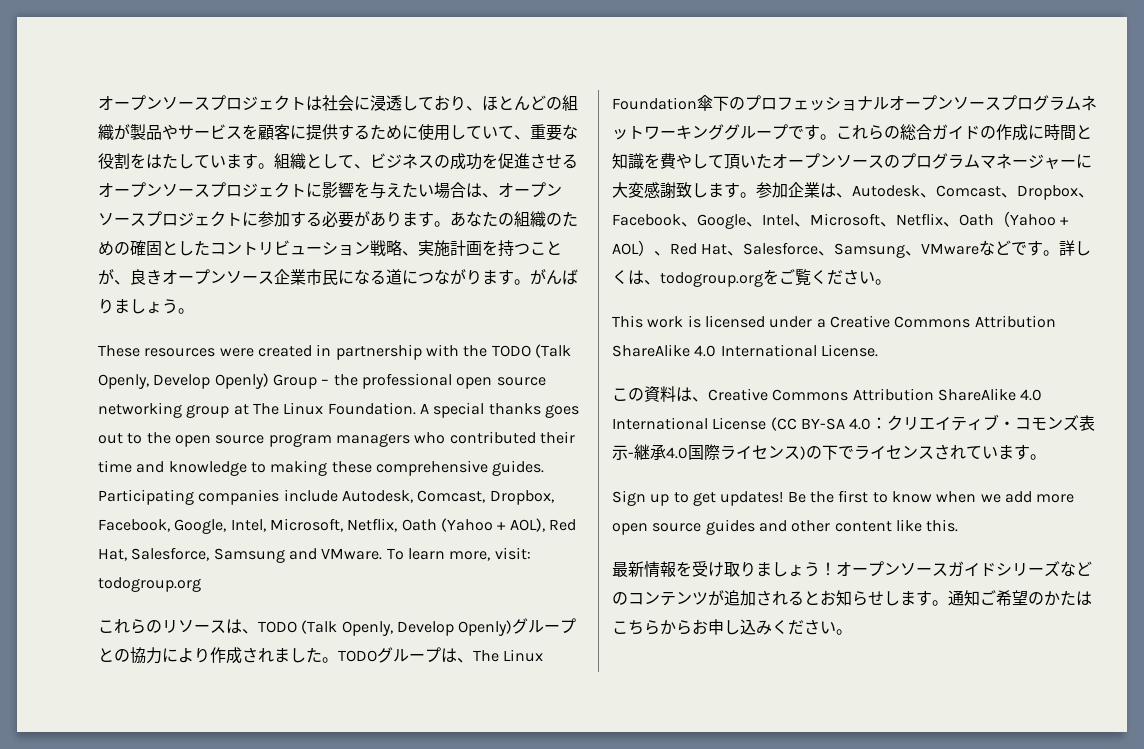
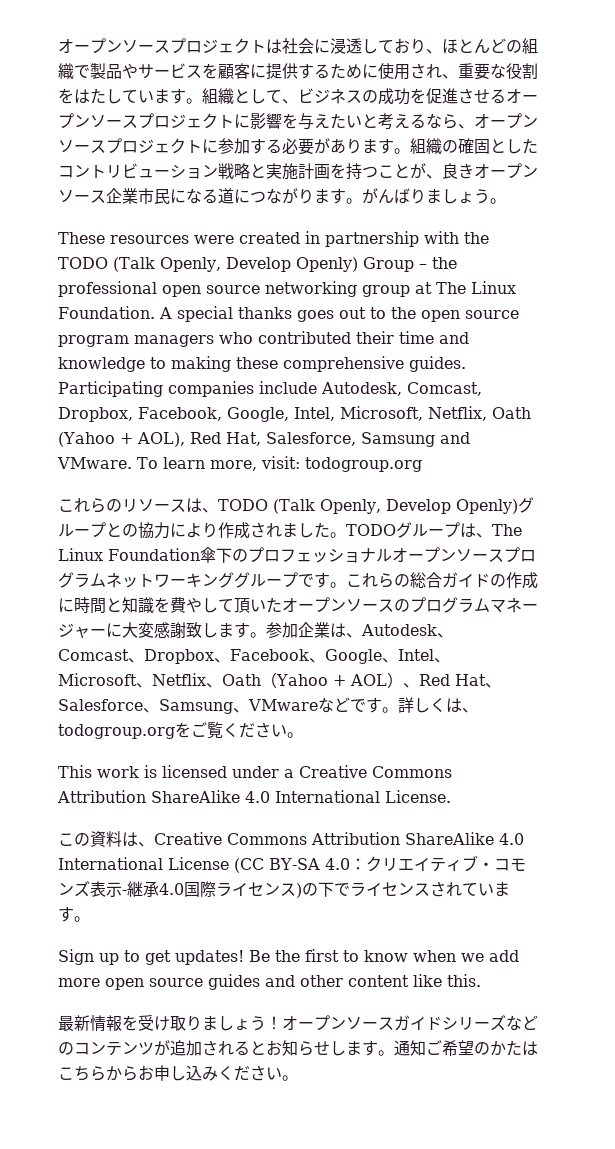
[114,124,130,140] が -> [74,65,90,78] で
[450,125,514,140] していて -> [410,63,442,79] され
[434,182,482,199] 場合は -> [362,113,458,130] と考えるなら
[450,211,578,228] [98,241,114,256] あなたの組織のため -> [410,138,442,155] 組織
[402,251,418,256] 、 -> [250,164,266,178] と

